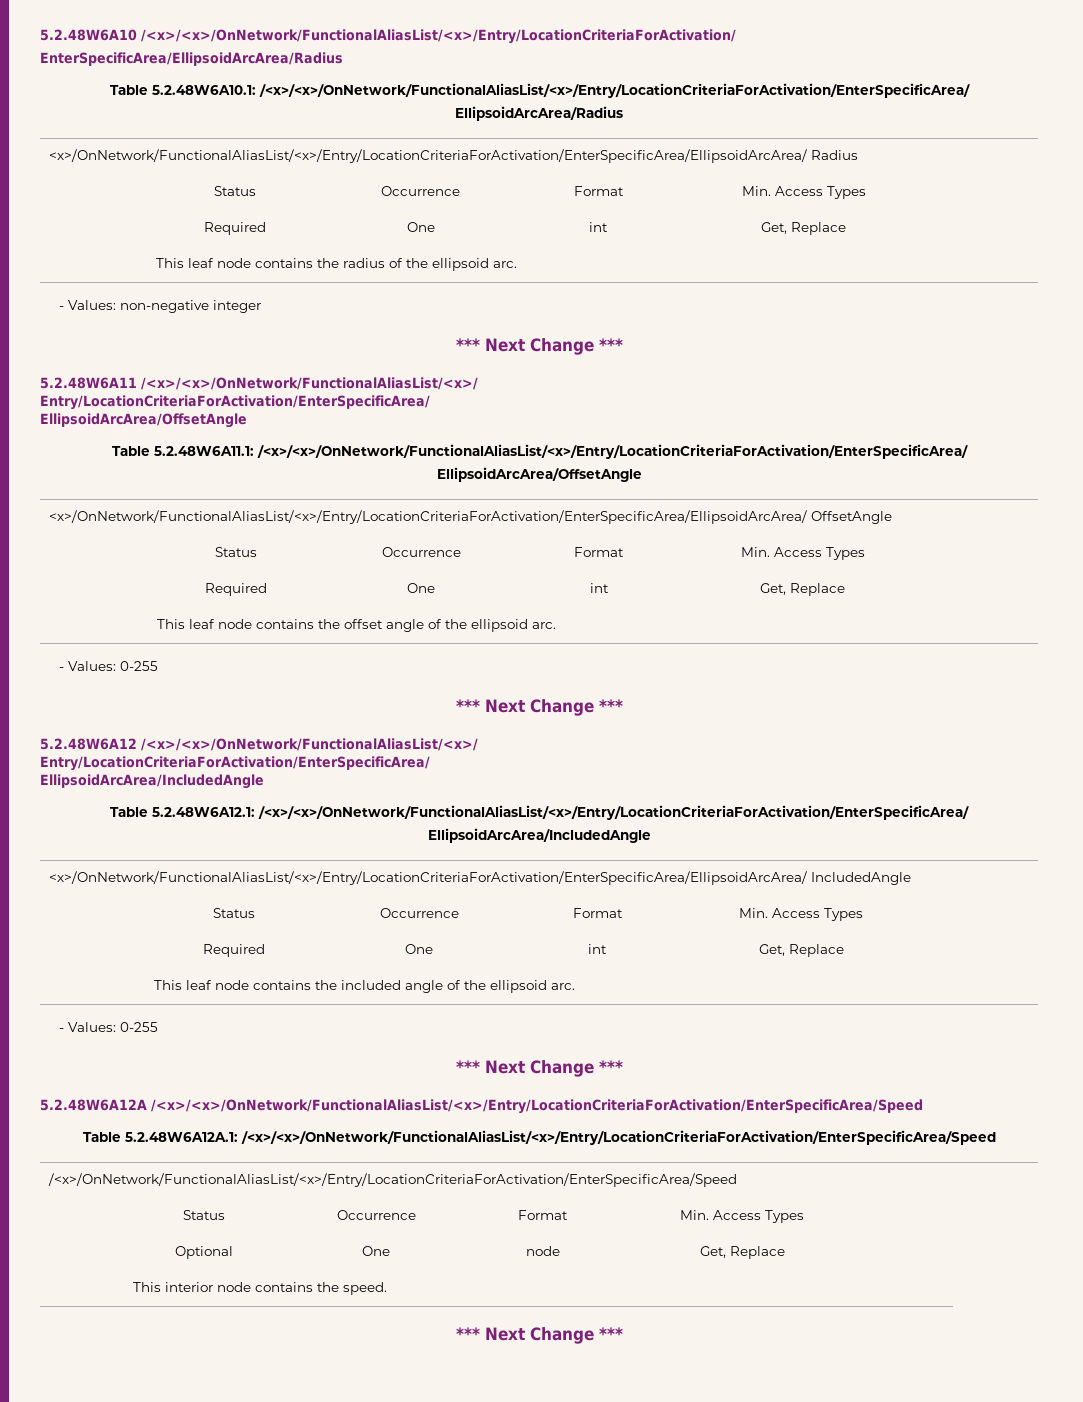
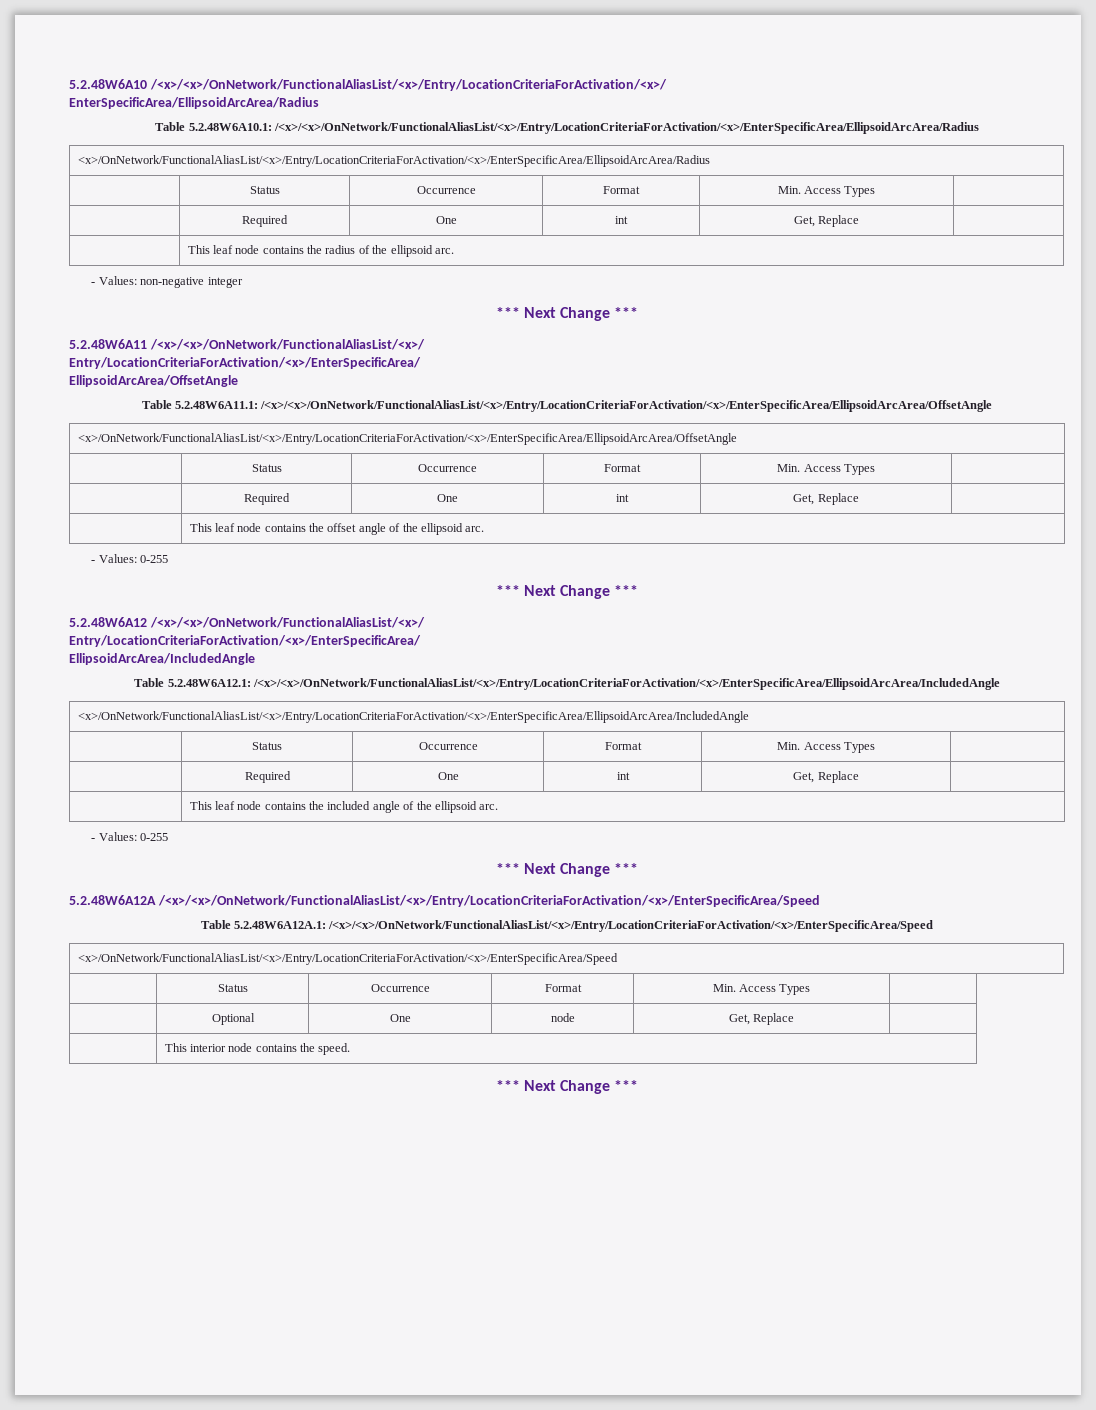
[141,29,736,44] /<x>/<x>/OnNetwork/FunctionalAliasList/<x>/Entry/LocationCriteriaForActivation/ -> [149,79,667,91] /<x>/<x>/OnNetwork/FunctionalAliasList/<x>/Entry/LocationCriteriaForActivation/<x>/
[258,83,970,98] [455,106,623,121] [49,149,859,163] /<x>/<x>/OnNetwork/FunctionalAliasList/<x>/Entry/LocationCriteriaForActivation/EnterSpecificArea/ EllipsoidArcArea/Radius // <x>/OnNetwork/FunctionalAliasList/<x>/Entry/LocationCriteriaForActivation/EnterSpecificArea/EllipsoidArcArea/ Radius -> [273,122,979,134] [77,155,710,167] /<x>/<x>/OnNetwork/FunctionalAliasList/<x>/Entry/LocationCriteriaForActivation/<x>/EnterSpecificArea/EllipsoidArcArea/Radius // <x>/OnNetwork/FunctionalAliasList/<x>/Entry/LocationCriteriaForActivation/<x>/EnterSpecificArea/EllipsoidArcArea/Radius
[40,395,430,410] Entry/LocationCriteriaForActivation/EnterSpecificArea/ -> [69,357,421,369] Entry/LocationCriteriaForActivation/<x>/EnterSpecificArea/
[256,444,968,459] [436,467,642,482] [49,510,893,524] /<x>/<x>/OnNetwork/FunctionalAliasList/<x>/Entry/LocationCriteriaForActivation/EnterSpecificArea/ EllipsoidArcArea/OffsetAngle // <x>/OnNetwork/FunctionalAliasList/<x>/Entry/LocationCriteriaForActivation/EnterSpecificArea/EllipsoidArcArea/ OffsetAngle -> [260,400,993,412] [77,433,737,445] /<x>/<x>/OnNetwork/FunctionalAliasList/<x>/Entry/LocationCriteriaForActivation/<x>/EnterSpecificArea/EllipsoidArcArea/OffsetAngle // <x>/OnNetwork/FunctionalAliasList/<x>/Entry/LocationCriteriaForActivation/<x>/EnterSpecificArea/EllipsoidArcArea/OffsetAngle
[40,756,430,771] Entry/LocationCriteriaForActivation/EnterSpecificArea/ -> [69,635,421,647] Entry/LocationCriteriaForActivation/<x>/EnterSpecificArea/
[258,805,969,820] [427,828,651,843] [49,871,912,885] /<x>/<x>/OnNetwork/FunctionalAliasList/<x>/Entry/LocationCriteriaForActivation/EnterSpecificArea/ EllipsoidArcArea/IncludedAngle // <x>/OnNetwork/FunctionalAliasList/<x>/Entry/LocationCriteriaForActivation/EnterSpecificArea/EllipsoidArcArea/ IncludedAngle -> [252,678,1000,690] [77,711,749,723] /<x>/<x>/OnNetwork/FunctionalAliasList/<x>/Entry/LocationCriteriaForActivation/<x>/EnterSpecificArea/EllipsoidArcArea/IncludedAngle // <x>/OnNetwork/FunctionalAliasList/<x>/Entry/LocationCriteriaForActivation/<x>/EnterSpecificArea/EllipsoidArcArea/IncludedAngle
[151,1099,923,1114] /<x>/<x>/OnNetwork/FunctionalAliasList/<x>/Entry/LocationCriteriaForActivation/EnterSpecificArea/Speed -> [157,895,820,907] /<x>/<x>/OnNetwork/FunctionalAliasList/<x>/Entry/LocationCriteriaForActivation/<x>/EnterSpecificArea/Speed
[240,1130,996,1145] [48,1173,738,1187] /<x>/<x>/OnNetwork/FunctionalAliasList/<x>/Entry/LocationCriteriaForActivation/EnterSpecificArea/Speed // /<x>/OnNetwork/FunctionalAliasList/<x>/Entry/LocationCriteriaForActivation/EnterSpecificArea/Speed -> [328,920,934,932] [77,953,618,965] /<x>/<x>/OnNetwork/FunctionalAliasList/<x>/Entry/LocationCriteriaForActivation/<x>/EnterSpecificArea/Speed // <x>/OnNetwork/FunctionalAliasList/<x>/Entry/LocationCriteriaForActivation/<x>/EnterSpecificArea/Speed

